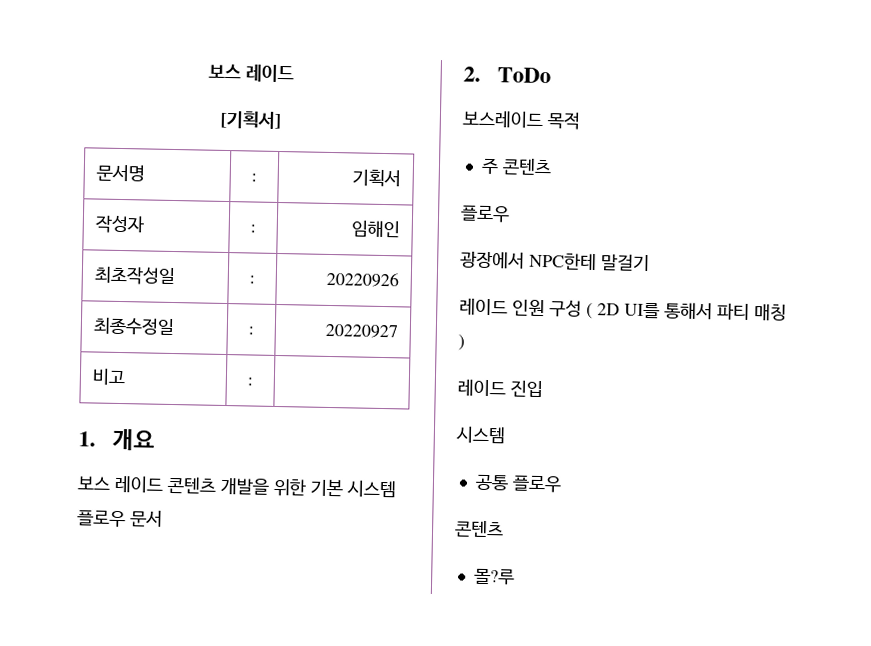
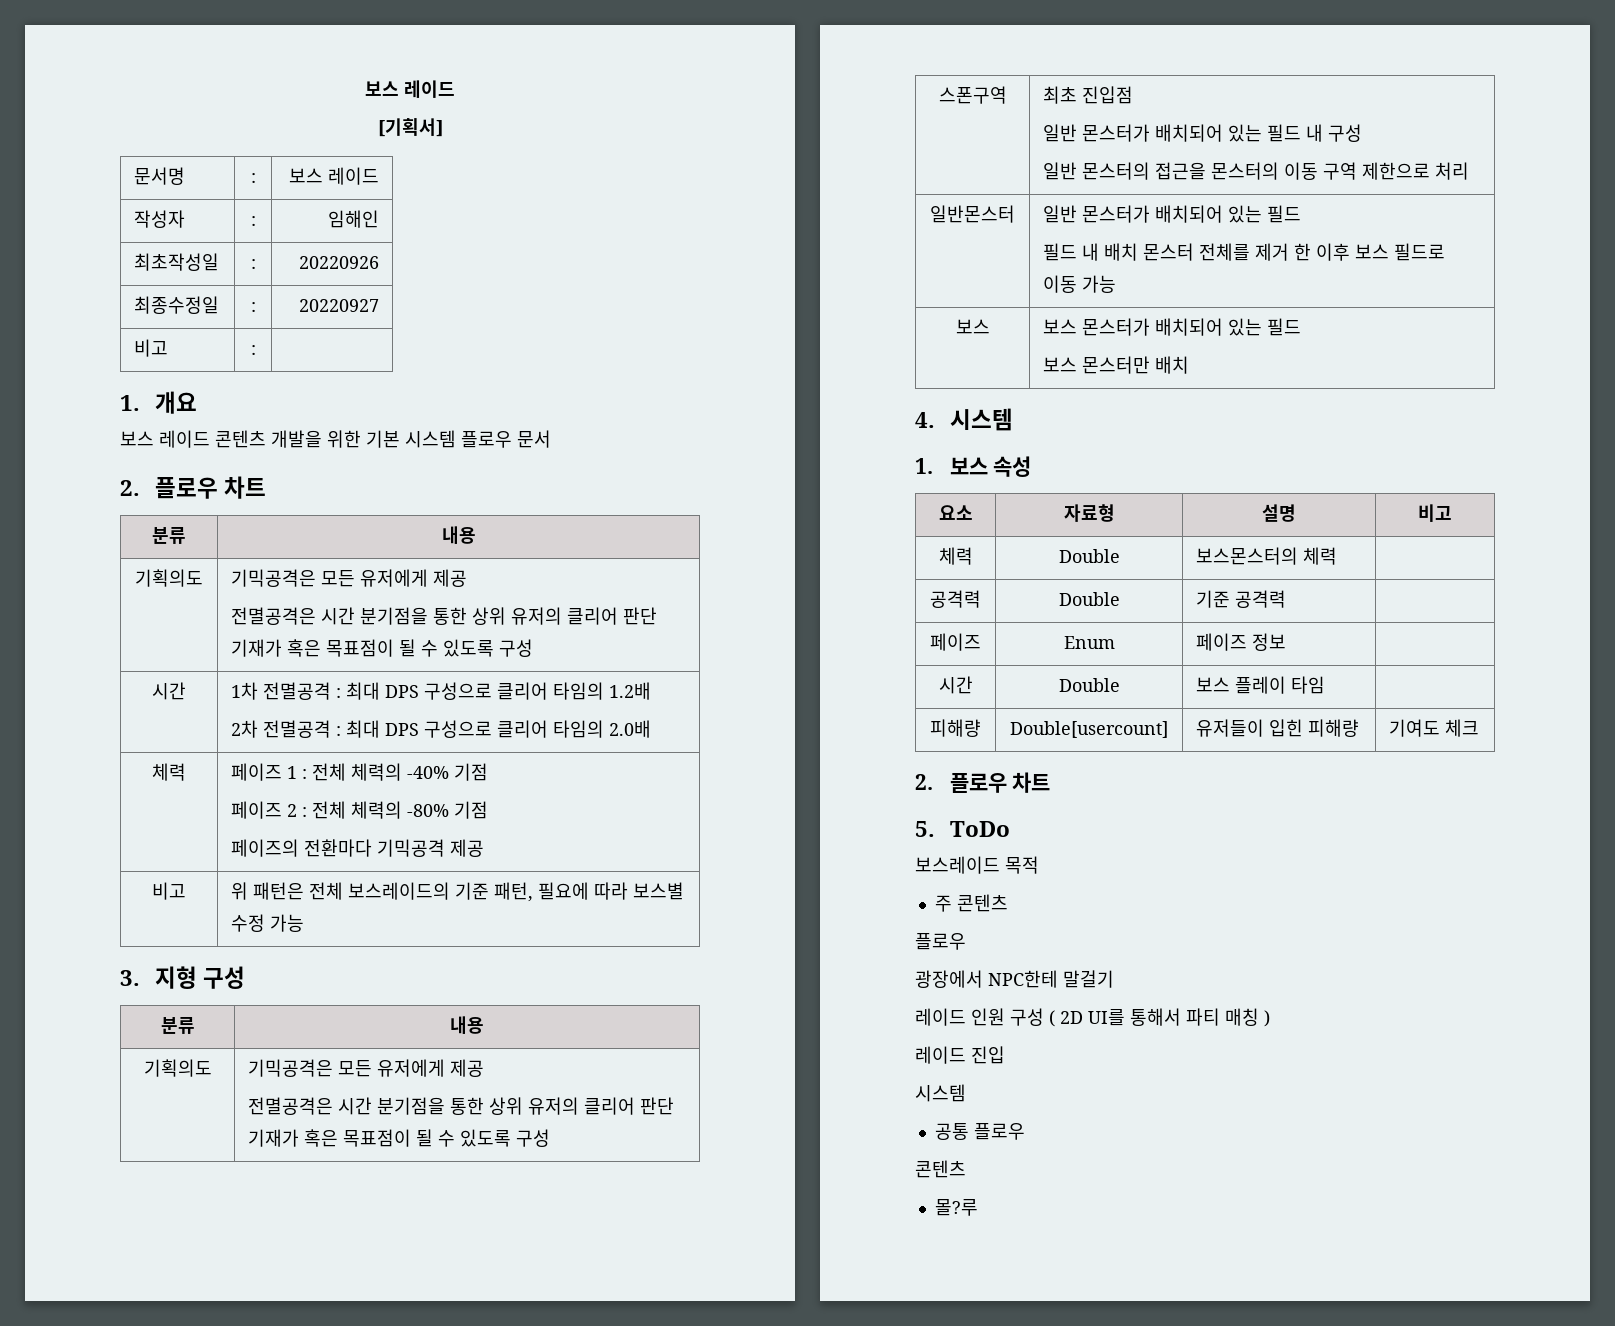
[351,169,401,188] 기획서 -> [288,167,379,185] 보스 레이드
(481, 74) none -> [154,476,266,499] [152,527,186,544] [441,526,476,544] [135,569,203,587] [231,569,468,587] [231,607,658,625] [231,639,534,657] [152,682,186,700] [231,682,652,700] [231,720,652,738] [152,763,186,781] [231,763,489,781] [231,801,489,819] [231,839,485,857] [152,882,186,900] [231,882,685,902] [231,914,305,932] [120,966,245,989] [160,1017,195,1034] [450,1016,484,1034] [143,1059,212,1077] [248,1059,485,1077] [248,1097,675,1115] [248,1129,551,1147] [938,86,1007,104] [1043,86,1134,104] [1043,124,1363,142] [1043,162,1470,180] [930,205,1015,223] [1043,205,1302,223] [1043,243,1446,261] [1043,275,1117,293] [955,319,990,334] [1043,318,1302,336] [1043,356,1190,374] [915,408,1013,431] [915,456,1032,477] [938,505,973,520] [1063,504,1115,522] [1262,504,1296,522] [1418,504,1452,522] [938,547,973,565] [1058,549,1120,563] [1196,547,1338,565] [930,590,981,608] [1058,592,1120,606] [1196,590,1287,608] [930,633,981,651] [1063,636,1115,649] [1196,633,1287,651] [938,676,973,694] [1058,678,1120,692] [1196,676,1326,694] [930,719,981,737] [1010,721,1168,738] [1196,719,1360,737] [1389,719,1480,737] [915,772,1051,793] [915,821,935,837] 플로우 차트 // 분류 | 내용 // 기획의도 | 기믹공격은 모든 유저에게 제공 // 전멸공격은 시간 분기점을 통한 상위 유저의 클리어 판단 기재가 혹은 목표점이 될 수 있도록 구성 // 시간 | 1차 전멸공격 : 최대 DPS 구성으로 클리어 타임의 1.2배 // 2차 전멸공격 : 최대 DPS 구성으로 클리어 타임의 2.0배 // 체력 | 페이즈 1 : 전체 체력의 -40% 기점 // 페이즈 2 : 전체 체력의 -80% 기점 // 페이즈의 전환마다 기믹공격 제공 // 비고 | 위 패턴은 전체 보스레이드의 기준 패턴, 필요에 따라 보스별 수정 가능 // 3. 지형 구성 // 분류 | 내용 // 기획의도 | 기믹공격은 모든 유저에게 제공 // 전멸공격은 시간 분기점을 통한 상위 유저의 클리어 판단 기재가 혹은 목표점이 될 수 있도록 구성 // 스폰구역 | 최초 진입점 // 일반 몬스터가 배치되어 있는 필드 내 구성 // 일반 몬스터의 접근을 몬스터의 이동 구역 제한으로 처리 // 일반몬스터 | 일반 몬스터가 배치되어 있는 필드 // 필드 내 배치 몬스터 전체를 제거 한 이후 보스 필드로 이동 가능 // 보스 | 보스 몬스터가 배치되어 있는 필드 // 보스 몬스터만 배치 // 4. 시스템 // 1. 보스 속성 // 요소 | 자료형 | 설명 | 비고 // 체력 | Double | 보스몬스터의 체력 | // 공격력 | Double | 기준 공격력 | // 페이즈 | Enum | 페이즈 정보 | // 시간 | Double | 보스 플레이 타임 | // 피해량 | Double[usercount] | 유저들이 입힌 피해량 | 기여도 체크 // 2. 플로우 차트 // 5.

